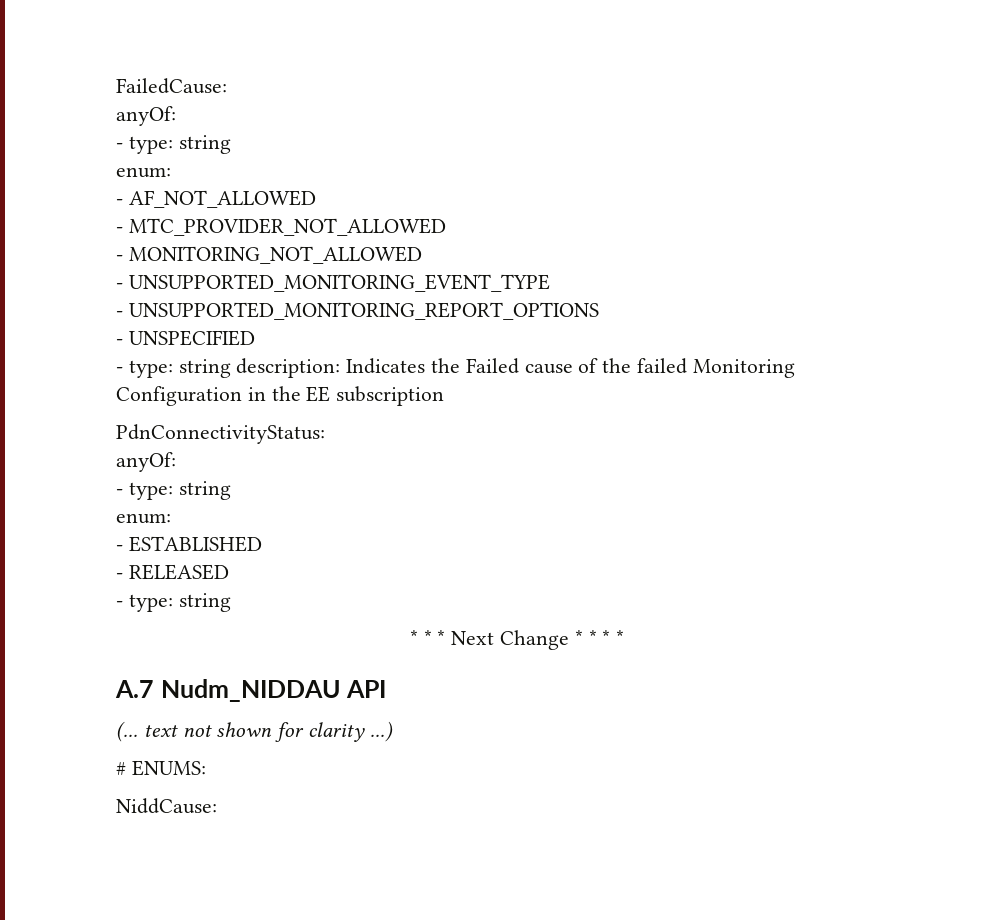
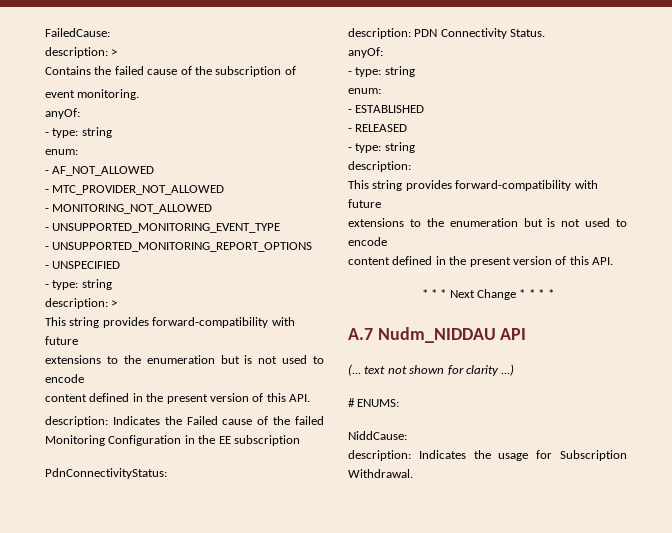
(227, 86) none -> [45,47,118,58] [45,66,296,77] [45,89,140,100] // description: > // Contains the failed cause of the subscription of // event monitoring.
(231, 368) none -> [45,298,118,309] [45,317,295,328] [45,336,78,345] [45,355,324,364] [45,374,84,383] [45,393,310,404] // description: > // This string provides forward-compatibility with future // extensions to the enumeration but is not used to encode // content defined in the present version of this API. //
(325, 434) none -> [348,28,546,39] // description: PDN Connectivity Status.
(231, 602) none -> [348,161,411,172] [348,180,598,191] [348,199,381,208] [348,218,627,227] [348,237,387,246] [348,256,613,267] // description: // This string provides forward-compatibility with future // extensions to the enumeration but is not used to encode // content defined in the present version of this API.
(217, 806) none -> [348,450,627,461] [348,469,413,478] // description: Indicates the usage for Subscription Withdrawal.

